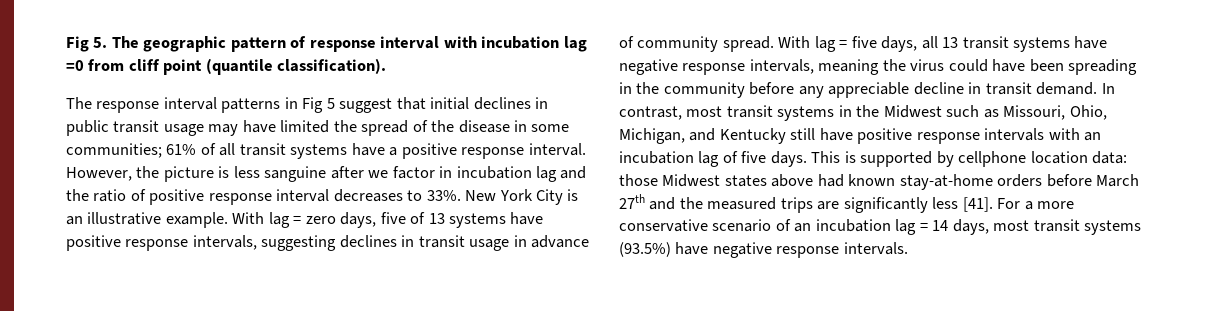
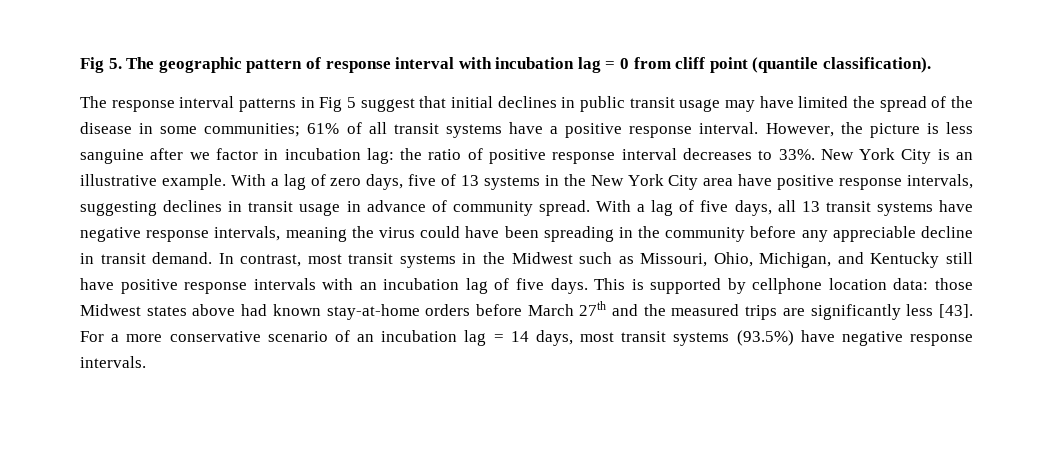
[66,60,84,71] =0 -> [605,58,630,69] = 0
[536,166,587,182] lag and -> [366,148,394,164] lag:
[268,212,302,228] lag = -> [270,174,326,190] a lag of
(507, 220) none -> [544,174,734,190] in the New York City area
[814,36,848,52] lag = -> [637,200,695,216] a lag of
[962,197,993,212] [41]. -> [939,304,974,318] [43].

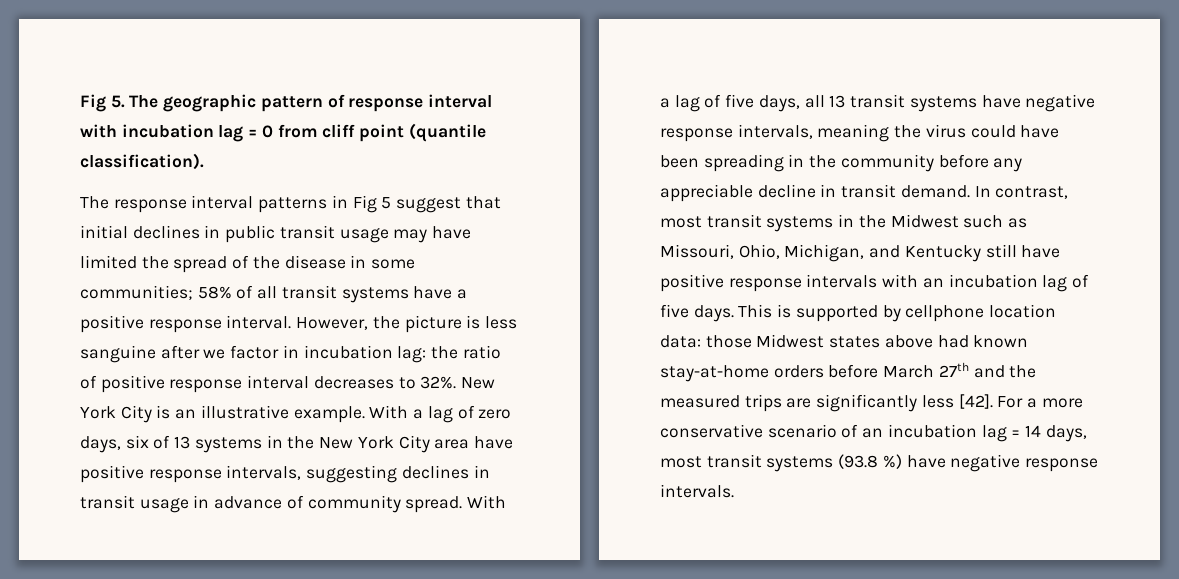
[307,123,340,134] 61% -> [197,286,232,299] 58%
[778,149,815,160] 33%. -> [420,376,457,389] 32%.
[408,174,437,186] five -> [125,435,149,449] six
[939,304,974,318] [43]. -> [958,394,993,409] [42].
[736,330,794,346] (93.5%) -> [838,454,902,469] (93.8 %)

